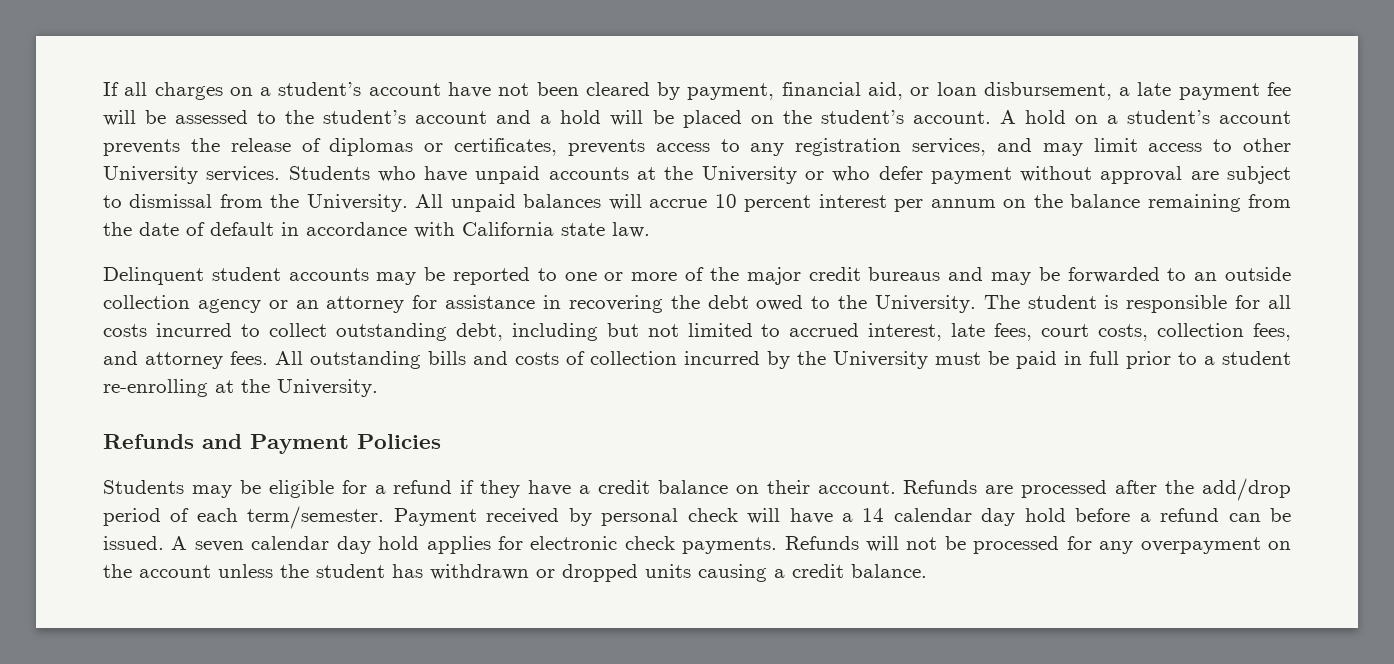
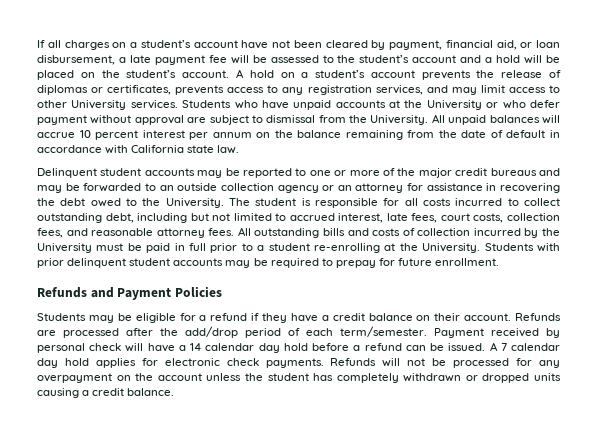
(138, 358) none -> [91,228,154,236] reasonable
(378, 388) none -> [484,243,560,252] [37,258,500,268] Students with prior delinquent student accounts may be required to prepay for future enrollment.
[194,541,244,552] seven -> [500,343,507,351] 7
(423, 571) none -> [336,373,399,383] completely

